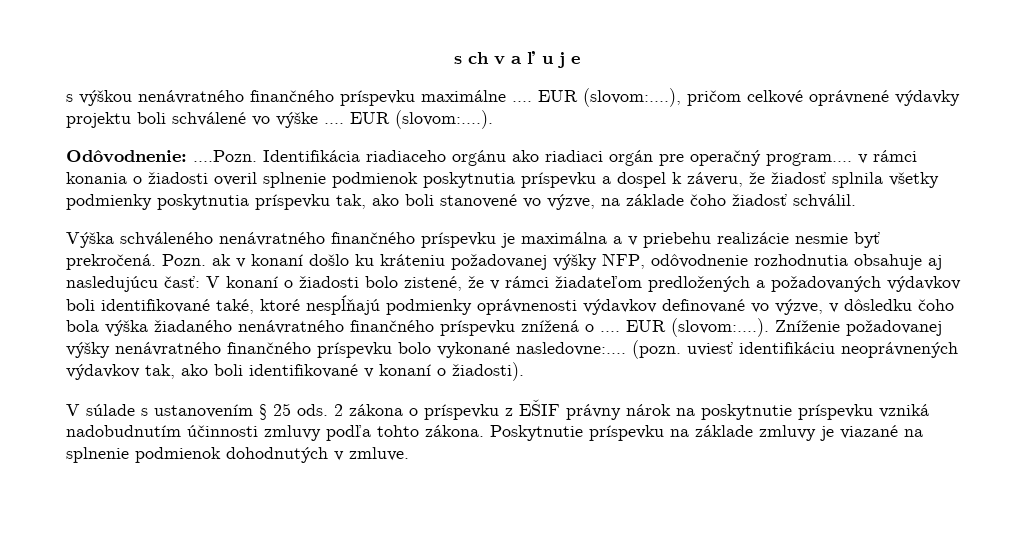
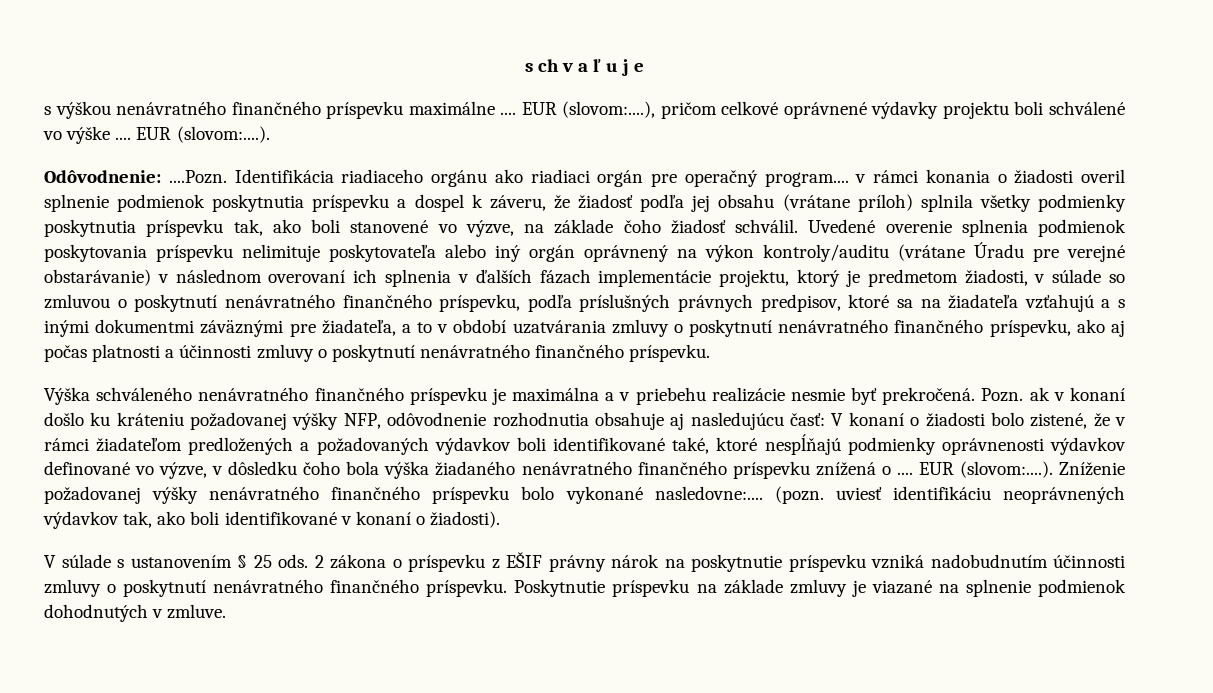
(826, 178) none -> [640,194,913,212] podľa jej obsahu (vrátane príloh)
(856, 201) none -> [808,219,1126,237] [44,242,1125,262] [44,269,1126,287] [44,294,1125,312] [44,319,1125,337] [44,344,711,362] Uvedené overenie splnenia podmienok poskytovania príspevku nelimituje poskytovateľa alebo iný orgán oprávnený na výkon kontroly/auditu (vrátane Úradu pre verejné obstarávanie) v následnom overovaní ich splnenia v ďalších fázach implementácie projektu, ktorý je predmetom žiadosti, v súlade so zmluvou o poskytnutí nenávratného finančného príspevku, podľa príslušných právnych predpisov, ktoré sa na žiadateľa vzťahujú a s inými dokumentmi záväznými pre žiadateľa, a to v období uzatvárania zmluvy o poskytnutí nenávratného finančného príspevku, ako aj počas platnosti a účinnosti zmluvy o poskytnutí nenávratného finančného príspevku.
[326,425,484,441] podľa tohto zákona. -> [107,579,508,597] o poskytnutí nenávratného finančného príspevku.

